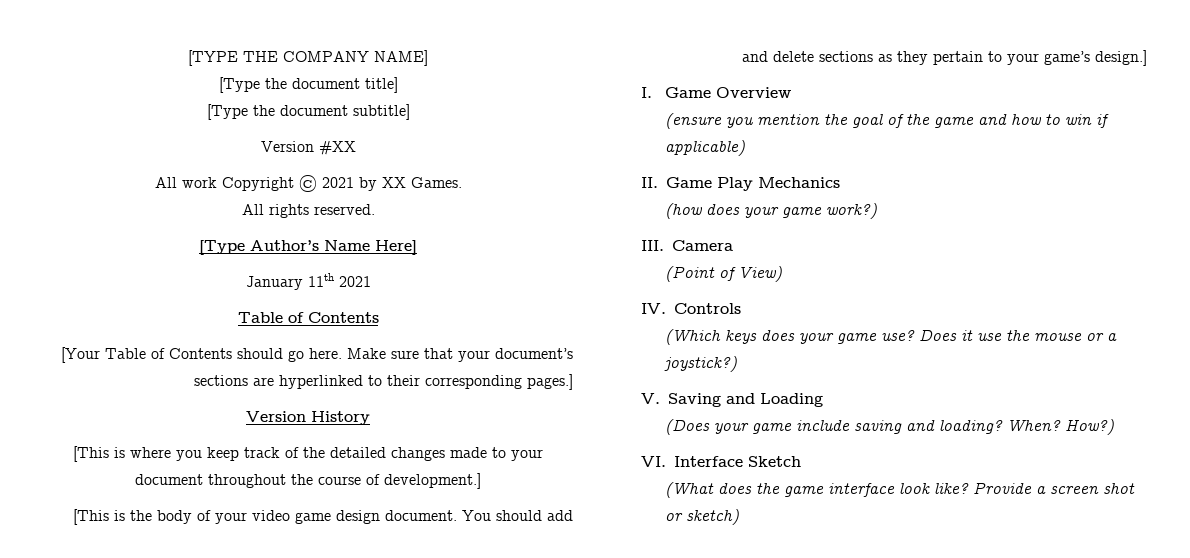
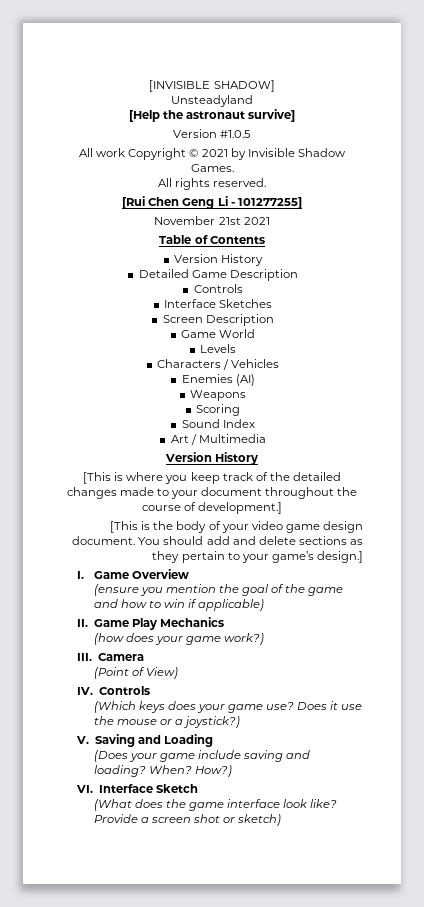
[188,50,428,66] [218,77,398,93] [206,104,410,120] [260,141,356,155] [TYPE THE COMPANY NAME] // [Type the document title] // [Type the document subtitle] // Version #XX -> [149,80,275,92] [171,95,253,107] [128,109,296,122] [172,129,252,138] [INVISIBLE SHADOW] // Unsteadyland // [Help the astronaut survive] // Version #1.0.5
[381,177,406,188] XX -> [247,148,346,157] Invisible Shadow
[199,240,417,255] [245,273,371,290] [237,312,379,323] [61,347,573,363] [194,374,573,390] [Type Author’s Name Here] // January 11th 2021 // Table of Contents // [Your Table of Contents should go here. Make sure that your document’s sections are hyperlinked to their corresponding pages.] -> [122,196,302,209] [154,216,270,225] [159,235,265,244] [174,254,264,266] [138,269,298,281] [193,284,243,293] [164,299,273,308] [162,314,274,326] [181,329,256,338] [200,344,237,353] [157,359,280,370] [181,374,255,386] [190,390,247,401] [196,404,241,416] [181,419,255,428] [170,434,266,445] [Rui Chen Geng Li - 101277255] // November 21st 2021 // Table of Contents // Version History // Detailed Game Description // Controls // Interface Sketches // Screen Description // Game World // Levels // Characters / Vehicles // Enemies (AI) // Weapons // Scoring // Sound Index // Art / Multimedia

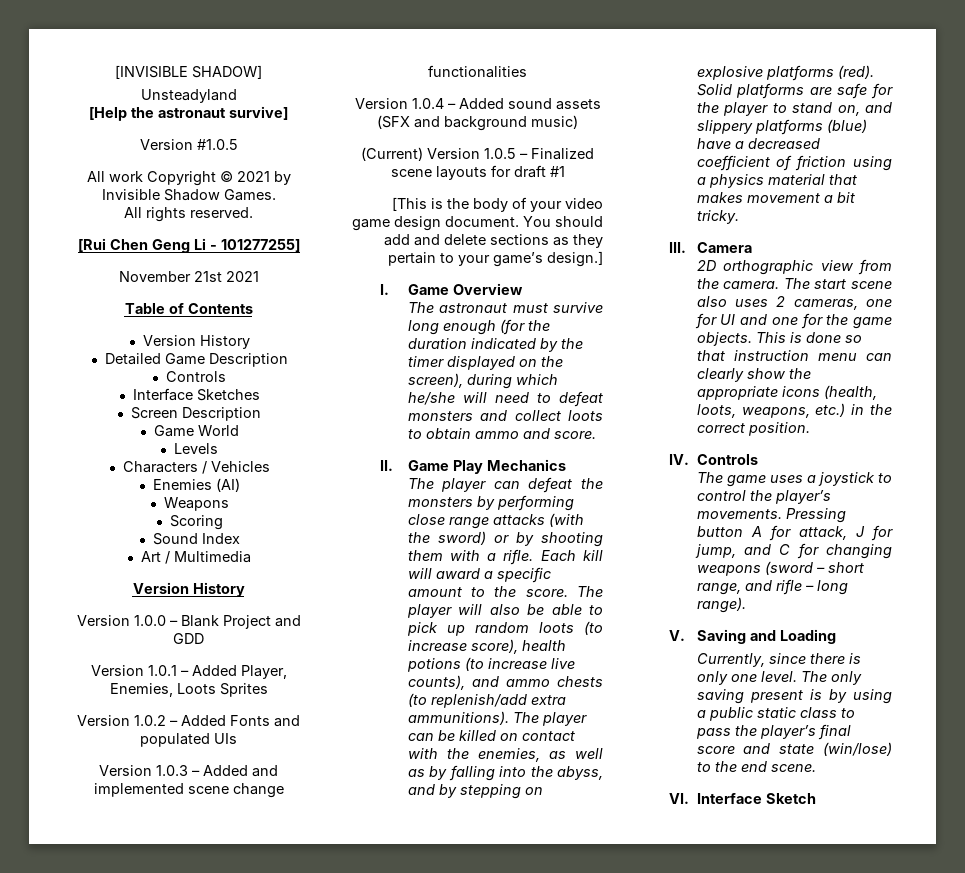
[83,472,341,484] [66,487,358,499] [141,502,283,514] [This is where you keep track of the detailed changes made to your document throughout the course of development.] -> [76,615,301,629] [173,633,204,644] [90,665,287,679] [109,683,268,697] [77,715,300,727] [140,733,237,747] [99,765,278,777] [93,783,284,798] [428,65,527,78] [354,98,601,110] [377,115,578,131] [361,147,594,161] [390,165,565,180] Version 1.0.0 – Blank Project and GDD // Version 1.0.1 – Added Player, Enemies, Loots Sprites // Version 1.0.2 – Added Fonts and populated UIs // Version 1.0.3 – Added and implemented scene change functionalities // Version 1.0.4 – Added sound assets (SFX and background music) // (Current) Version 1.0.5 – Finalized scene layouts for draft #1
[93,584,344,596] [93,599,265,611] [77,617,225,630] [93,633,264,645] [77,653,144,661] [93,667,178,679] [77,686,150,695] [93,701,363,713] [93,716,240,728] [76,734,214,747] [93,750,311,762] [93,765,232,777] [76,784,199,793] [93,799,338,811] [93,814,282,826] (ensure you mention the goal of the game and how to win if applicable) // II. Game Play Mechanics // (how does your game work?) // III. Camera // (Point of View) // IV. Controls // (Which keys does your game use? Does it use the mouse or a joystick?) // V. Saving and Loading // (Does your game include saving and loading? When? How?) // VI. Interface Sketch // (What does the game interface look like? Provide a screen shot or sketch) -> [407,302,603,313] [407,319,550,335] [407,338,583,352] [407,356,563,370] [407,373,558,389] [407,391,603,407] [407,410,603,421] [407,428,596,439] [379,459,566,474] [407,477,603,493] [407,495,574,511] [407,513,584,529] [407,531,603,547] [407,549,603,565] [407,567,551,583] [407,586,603,597] [406,604,603,618] [406,621,603,636] [407,639,566,654] [406,657,575,672] [407,675,603,690] [407,693,566,708] [407,711,587,726] [407,730,575,741] [407,748,603,762] [407,765,603,781] [407,784,543,799] [696,65,874,81] [696,83,893,99] [696,102,892,116] [696,119,867,135] [696,138,820,149] [696,155,892,171] [696,174,857,188] [696,192,855,203] [696,210,739,224] [668,242,752,253] [696,259,892,275] [696,278,892,289] [696,296,892,310] [694,313,892,329] [696,332,862,346] [696,350,892,361] [696,368,811,382] [696,385,877,400] [696,403,892,418] [696,422,810,436] [668,454,758,465] [696,472,892,487] [696,490,831,504] [696,508,846,523] [696,525,893,541] [694,543,892,559] [696,561,864,576] [696,579,848,595] [696,597,746,613] [668,629,836,644] [696,653,861,667] [696,671,862,685] [696,689,892,704] [696,707,855,721] [695,724,851,740] [696,742,892,756] [696,761,816,772] [668,793,816,804] The astronaut must survive long enough (for the duration indicated by the timer displayed on the screen), during which he/she will need to defeat monsters and collect loots to obtain ammo and score. // II. Game Play Mechanics // The player can defeat the monsters by performing close range attacks (with the sword) or by shooting them with a rifle. Each kill will award a specific amount to the score. The player will also be able to pick up random loots (to increase score), health potions (to increase live counts), and ammo chests (to replenish/add extra ammunitions). The player can be killed on contact with the enemies, as well as by falling into the abyss, and by stepping on explosive platforms (red). Solid platforms are safe for the player to stand on, and slippery platforms (blue) have a decreased coefficient of friction using a physics material that makes movement a bit tricky. // III. Camera // 2D orthographic view from the camera. The start scene also uses 2 cameras, one for UI and one for the game objects. This is done so that instruction menu can clearly show the appropriate icons (health, loots, weapons, etc.) in the correct position. // IV. Controls // The game uses a joystick to control the player’s movements. Pressing button A for attack, J for jump, and C for changing weapons (sword – short range, and rifle – long range). // V. Saving and Loading // Currently, since there is only one level. The only saving present is by using a public static class to pass the player’s final score and state (win/lose) to the end scene. // VI. Interface Sketch

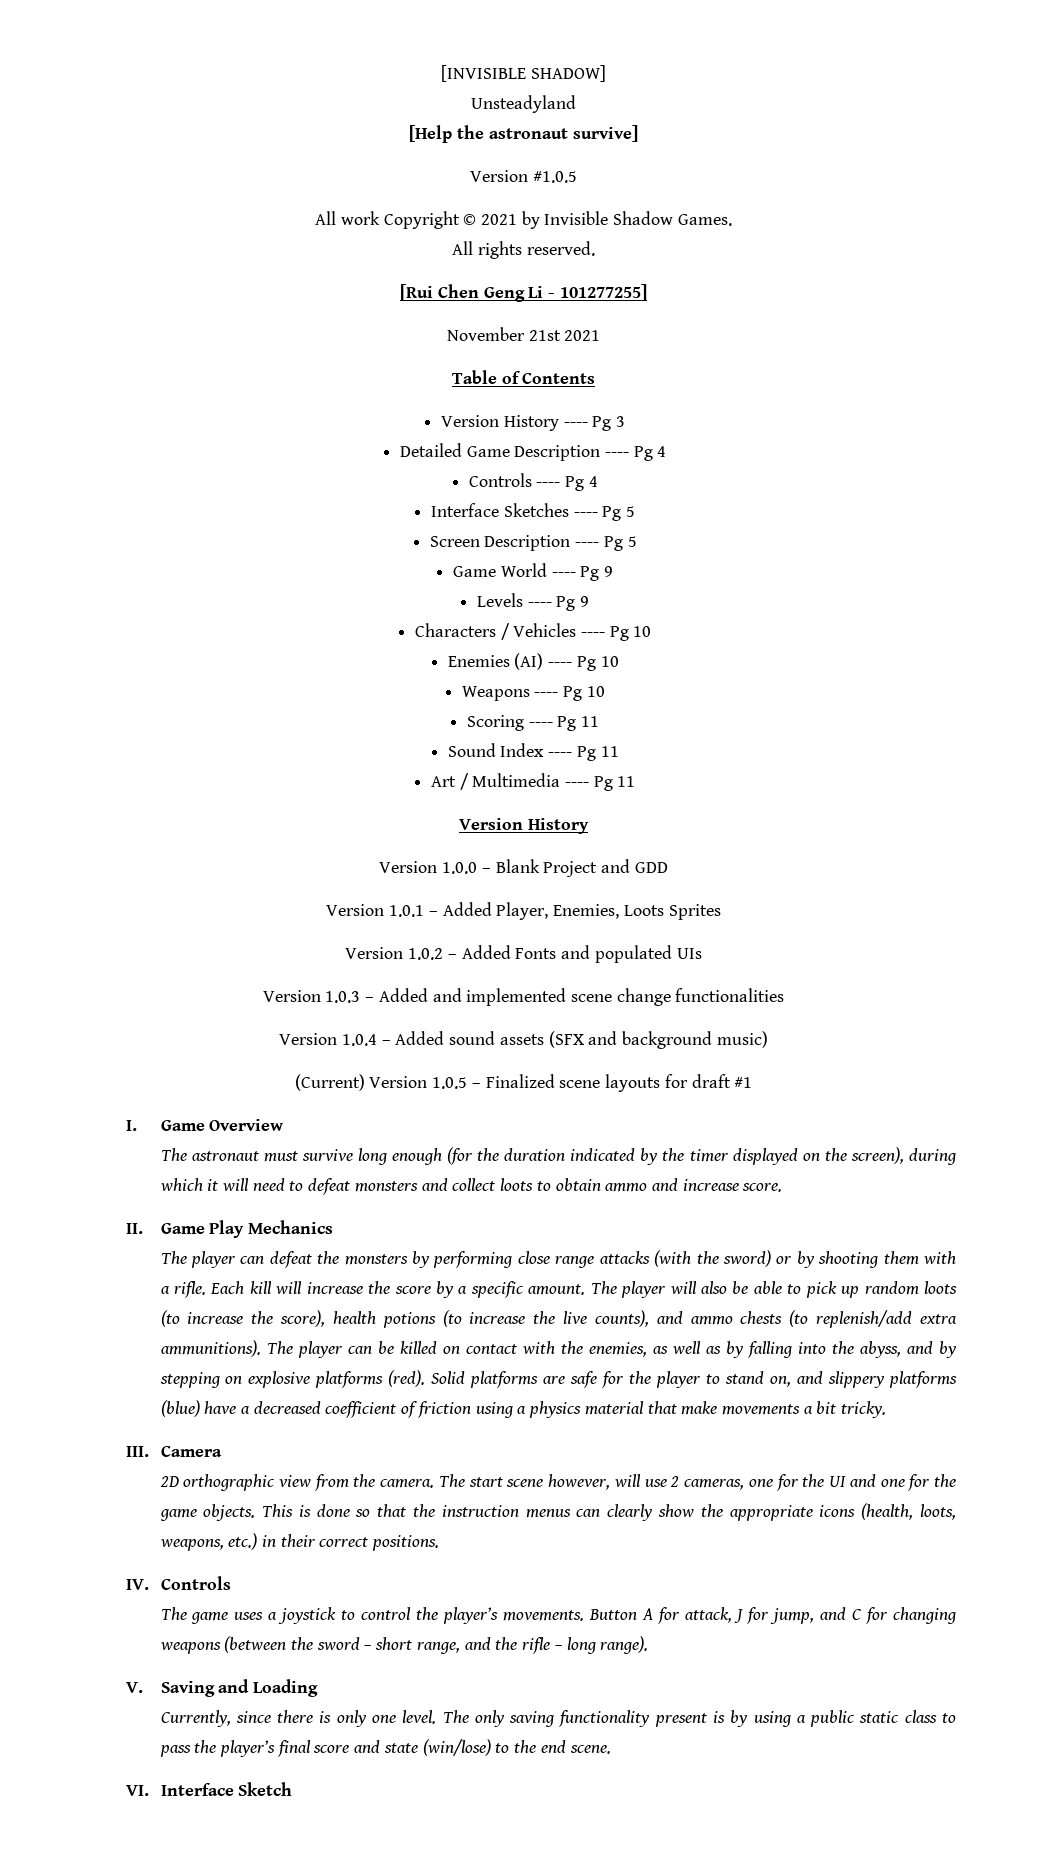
(250, 342) none -> [563,416,626,431] ---- Pg 3
[166,371,227,382] // Controls -> [604,446,667,461] [468,473,598,491] ---- Pg 4 // Controls ---- Pg 4
(260, 395) none -> [573,506,636,521] ---- Pg 5
(262, 414) none -> [575,536,637,551] ---- Pg 5
[174,443,219,454] // Levels -> [551,566,614,581] [477,593,590,611] ---- Pg 9 // Levels ---- Pg 9
(270, 466) none -> [580,626,652,641] ---- Pg 10
[163,497,229,511] [169,515,223,530] // Weapons // Scoring -> [548,656,619,671] [461,686,605,701] [467,715,600,731] ---- Pg 10 // Weapons ---- Pg 10 // Scoring ---- Pg 11
(240, 538) none -> [548,746,619,761] ---- Pg 11
(252, 557) none -> [564,776,636,791] ---- Pg 11
[392,197,603,212] [352,216,603,231] [384,234,603,248] [388,251,603,267] // [This is the body of your video game design document. You should add and delete sections as they pertain to your game’s design.] -> (753, 1082) none
[407,392,455,405] he/she -> [207,1179,219,1191] it
(550, 433) none -> [682,1179,739,1191] increase
[435,567,551,583] [407,586,568,597] award a specific amount to the score. -> [306,1281,586,1298] increase the score by a specific amount.
(467, 645) none -> [251,1311,274,1324] the
(547, 663) none -> [533,1311,556,1324] the
[696,192,820,203] makes movement -> [681,1401,800,1415] make movements
[696,296,769,307] also uses -> [548,1474,667,1490] however, will use
(717, 321) none -> [802,1474,825,1487] the
[733,350,857,361] instruction menu -> [413,1504,571,1518] the instruction menus
[870,404,892,415] [696,422,810,436] the correct position. -> [280,1534,440,1551] their correct positions.
[785,508,846,523] [696,526,743,537] Pressing button -> [588,1609,637,1620] Button
[764,561,813,575] (sword -> [224,1636,360,1653] (between the sword
(772, 585) none -> [495,1637,518,1650] the
(744, 696) none -> [559,1710,651,1727] functionality

